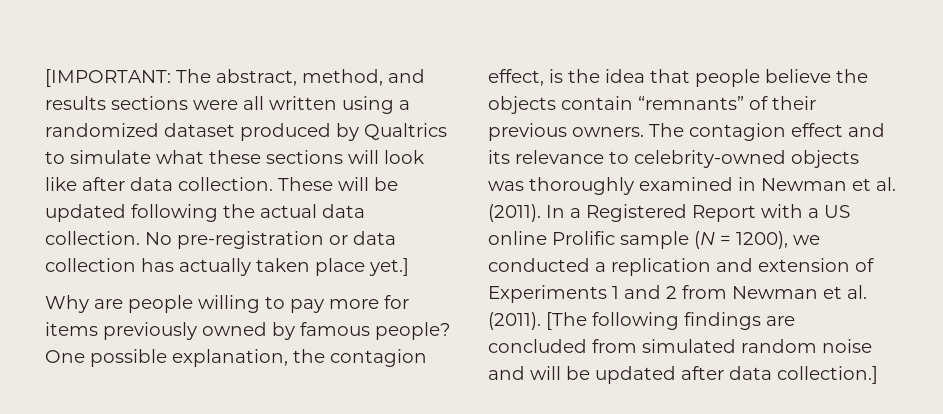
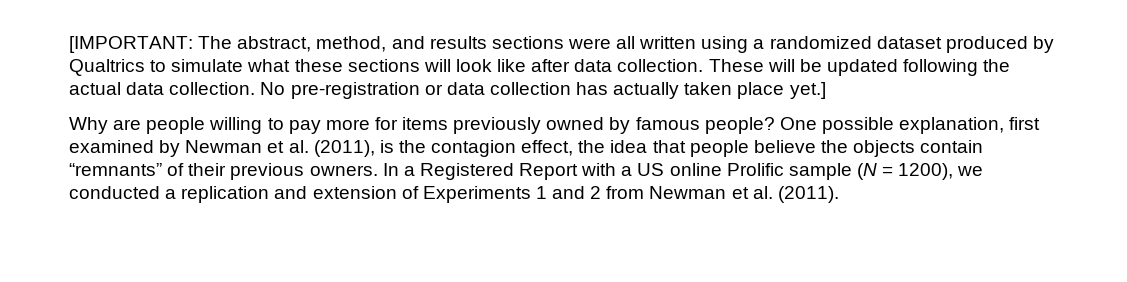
(288, 358) none -> [1009,117,1041,130] [69,140,394,157] first examined by Newman et al. (2011), is
[549,69,563,83] is -> (574, 148) none
[649,123,885,141] [488,150,859,168] [488,177,896,195] [488,204,541,222] The contagion effect and its relevance to celebrity-owned objects was thoroughly examined in Newman et al. (2011). -> (378, 170) none
[546,312,795,330] [488,339,872,353] [488,366,878,384] [The following findings are concluded from simulated random noise and will be updated after data collection.] -> (839, 194) none

